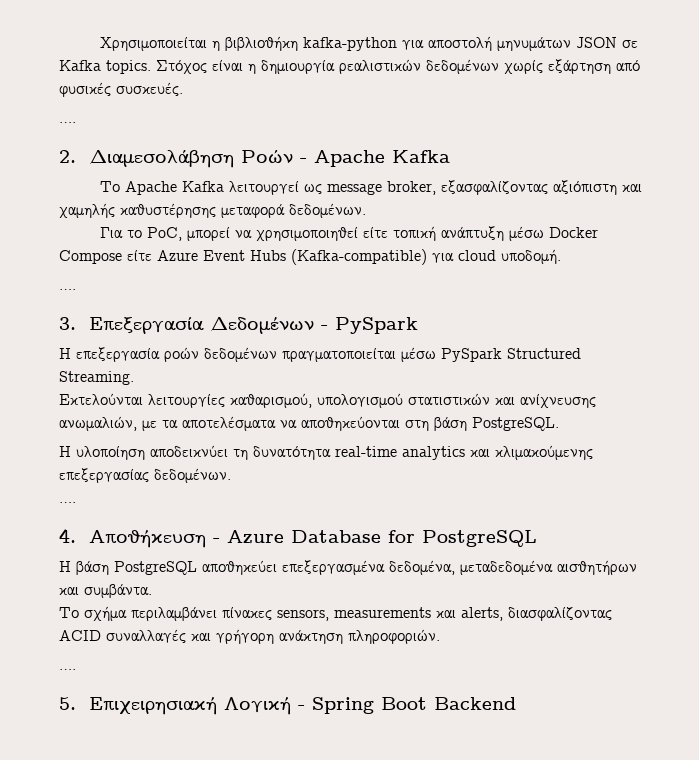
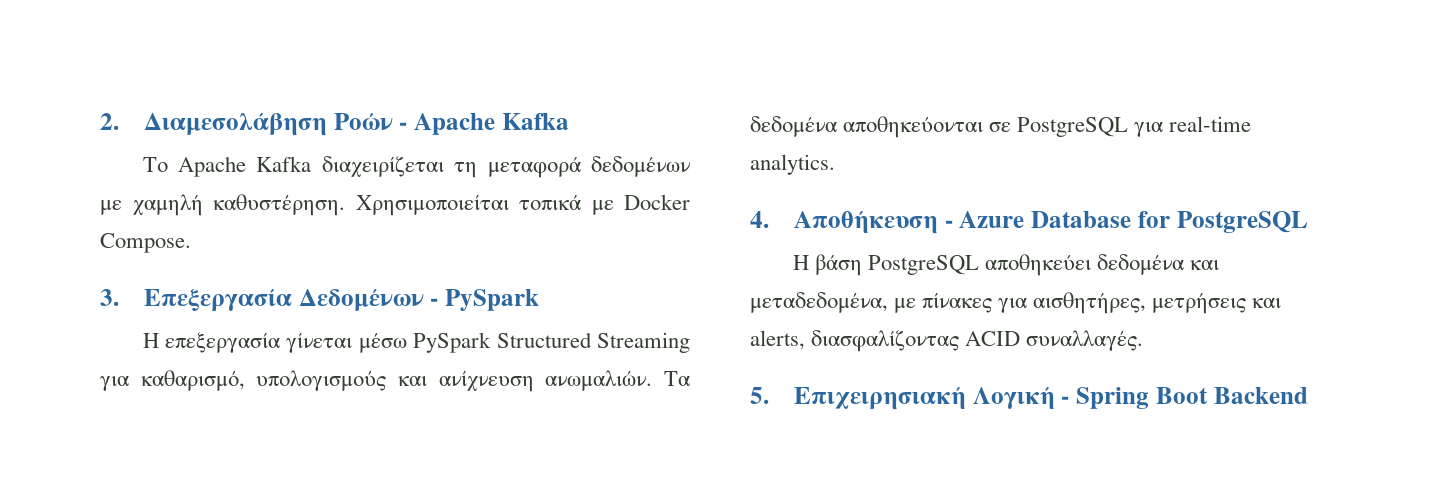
[100,36,639,51] [59,59,640,74] [59,82,183,97] [59,122,76,123] Χρησιμοποιείται η βιβλιοθήκη kafka-python για αποστολή μηνυμάτων JSON σε Kafka topics. Στόχος είναι η δημιουργία ρεαλιστικών δεδομένων χωρίς εξάρτηση από φυσικές συσκευές. // …. // -> (100, 121) none
[229,180,643,195] [59,203,366,218] [100,226,599,241] [59,249,561,265] [59,289,76,290] λειτουργεί ως message broker, εξασφαλίζοντας αξιόπιστη και χαμηλής καθυστέρησης μεταφορά δεδομένων. // Για το PoC, μπορεί να χρησιμοποιηθεί είτε τοπική ανάπτυξη μέσω Docker Compose είτε Azure Event Hubs (Kafka-compatible) για cloud υποδομή. // …. -> [321,156,690,178] [100,194,690,216] [100,233,191,253] διαχειρίζεται τη μεταφορά δεδομένων με χαμηλή καθυστέρηση. Χρησιμοποιείται τοπικά με Docker Compose.
[164,347,581,362] [59,371,134,385] [59,393,596,408] [59,416,559,431] [59,445,593,460] [59,468,231,483] [59,502,76,503] ροών δεδομένων πραγματοποιείται μέσω PySpark Structured Streaming. // Εκτελούνται λειτουργίες καθαρισμού, υπολογισμού στατιστικών και ανίχνευσης ανωμαλιών, με τα αποτελέσματα να αποθηκεύονται στη βάση PostgreSQL. // Η υλοποίηση αποδεικνύει τη δυνατότητα real-time analytics και κλιμακούμενης επεξεργασίας δεδομένων. // …. -> [286,332,690,353] [100,370,690,392] [750,116,1252,138] [750,154,835,175] γίνεται μέσω PySpark Structured Streaming για καθαρισμό, υπολογισμούς και ανίχνευση ανωμαλιών. Τα δεδομένα αποθηκεύονται σε PostgreSQL για real-time analytics.
[282,560,637,575] [59,584,152,598] [59,606,612,621] [59,629,440,644] [59,669,76,670] επεξεργασμένα δεδομένα, μεταδεδομένα αισθητήρων και συμβάντα. // Το σχήμα περιλαμβάνει πίνακες sensors, measurements και alerts, διασφαλίζοντας ACID συναλλαγές και γρήγορη ανάκτηση πληροφοριών. // …. -> [1097,254,1220,275] [750,292,1282,314] [750,330,1144,352] δεδομένα και μεταδεδομένα, με πίνακες για αισθητήρες, μετρήσεις και alerts, διασφαλίζοντας ACID συναλλαγές.

